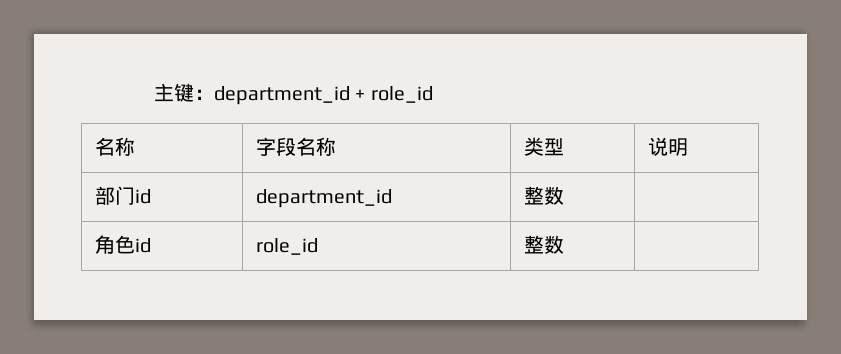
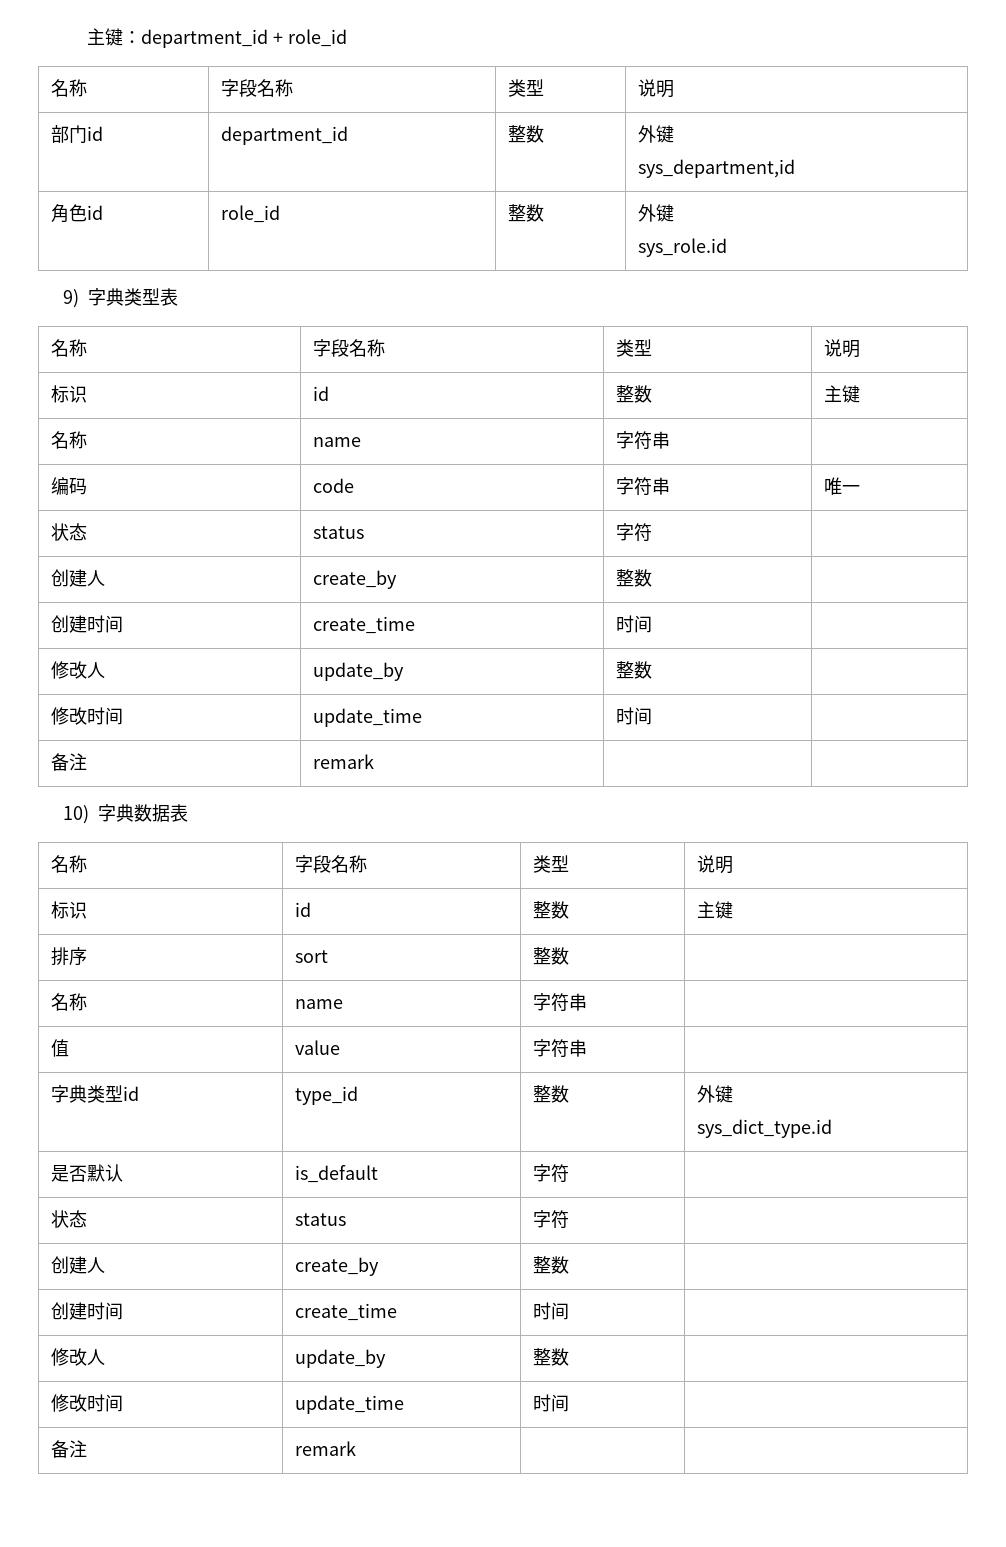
(565, 195) none -> [638,125,675,143] [638,159,796,178] 外键 // sys_department,id
(565, 244) none -> [638,204,675,222] [638,238,728,257] [62,288,178,308] [51,339,88,357] [313,339,386,357] [616,339,653,357] [824,339,861,358] [51,385,88,403] [313,386,330,401] [616,385,653,403] [824,385,861,403] [51,431,88,449] [313,437,362,447] [616,431,671,450] [51,477,88,495] [313,478,355,493] [616,477,671,496] [824,477,861,495] [51,523,88,541] [313,526,365,539] [616,523,653,542] [51,569,106,587] [313,570,398,589] [616,569,653,587] [51,615,124,633] [313,616,416,634] [616,615,653,633] [51,661,106,679] [313,662,405,681] [616,661,653,679] [51,707,124,725] [313,708,423,727] [616,707,653,725] [51,753,88,771] [313,754,375,769] [62,804,188,824] [51,855,88,873] [295,855,368,873] [533,855,570,873] [697,855,734,874] [51,901,88,919] [295,902,312,917] [533,901,570,919] [697,901,734,919] [51,947,88,966] [295,950,329,963] [533,947,570,965] [51,993,88,1011] [295,999,344,1009] [533,993,588,1012] [51,1039,70,1057] [295,1040,341,1055] [533,1039,588,1058] [51,1085,140,1103] [295,1086,359,1105] [533,1085,570,1103] [697,1085,734,1103] [697,1119,833,1138] [51,1164,124,1182] [295,1165,379,1183] [533,1164,570,1183] [51,1210,88,1228] [295,1213,347,1226] [533,1210,570,1229] [51,1256,106,1274] [295,1257,380,1276] [533,1256,570,1274] [51,1302,124,1320] [295,1303,398,1321] [533,1302,570,1320] [51,1348,106,1366] [295,1349,387,1368] [533,1348,570,1366] [51,1394,124,1412] [295,1395,405,1414] [533,1394,570,1412] [51,1440,88,1458] [295,1441,357,1456] | 外键 // sys_role.id // 9)字典类型表 // 名称 | 字段名称 | 类型 | 说明 // 标识 | id | 整数 | 主键 // 名称 | name | 字符串 | // 编码 | code | 字符串 | 唯一 // 状态 | status | 字符 | // 创建人 | create_by | 整数 | // 创建时间 | create_time | 时间 | // 修改人 | update_by | 整数 | // 修改时间 | update_time | 时间 | // 备注 | remark | | // 10)字典数据表 // 名称 | 字段名称 | 类型 | 说明 // 标识 | id | 整数 | 主键 // 排序 | sort | 整数 | // 名称 | name | 字符串 | // 值 | value | 字符串 | // 字典类型id | type_id | 整数 | 外键 // sys_dict_type.id // 是否默认 | is_default | 字符 | // 状态 | status | 字符 | // 创建人 | create_by | 整数 | // 创建时间 | create_time | 时间 | // 修改人 | update_by | 整数 | // 修改时间 | update_time | 时间 | // 备注 | remark |

